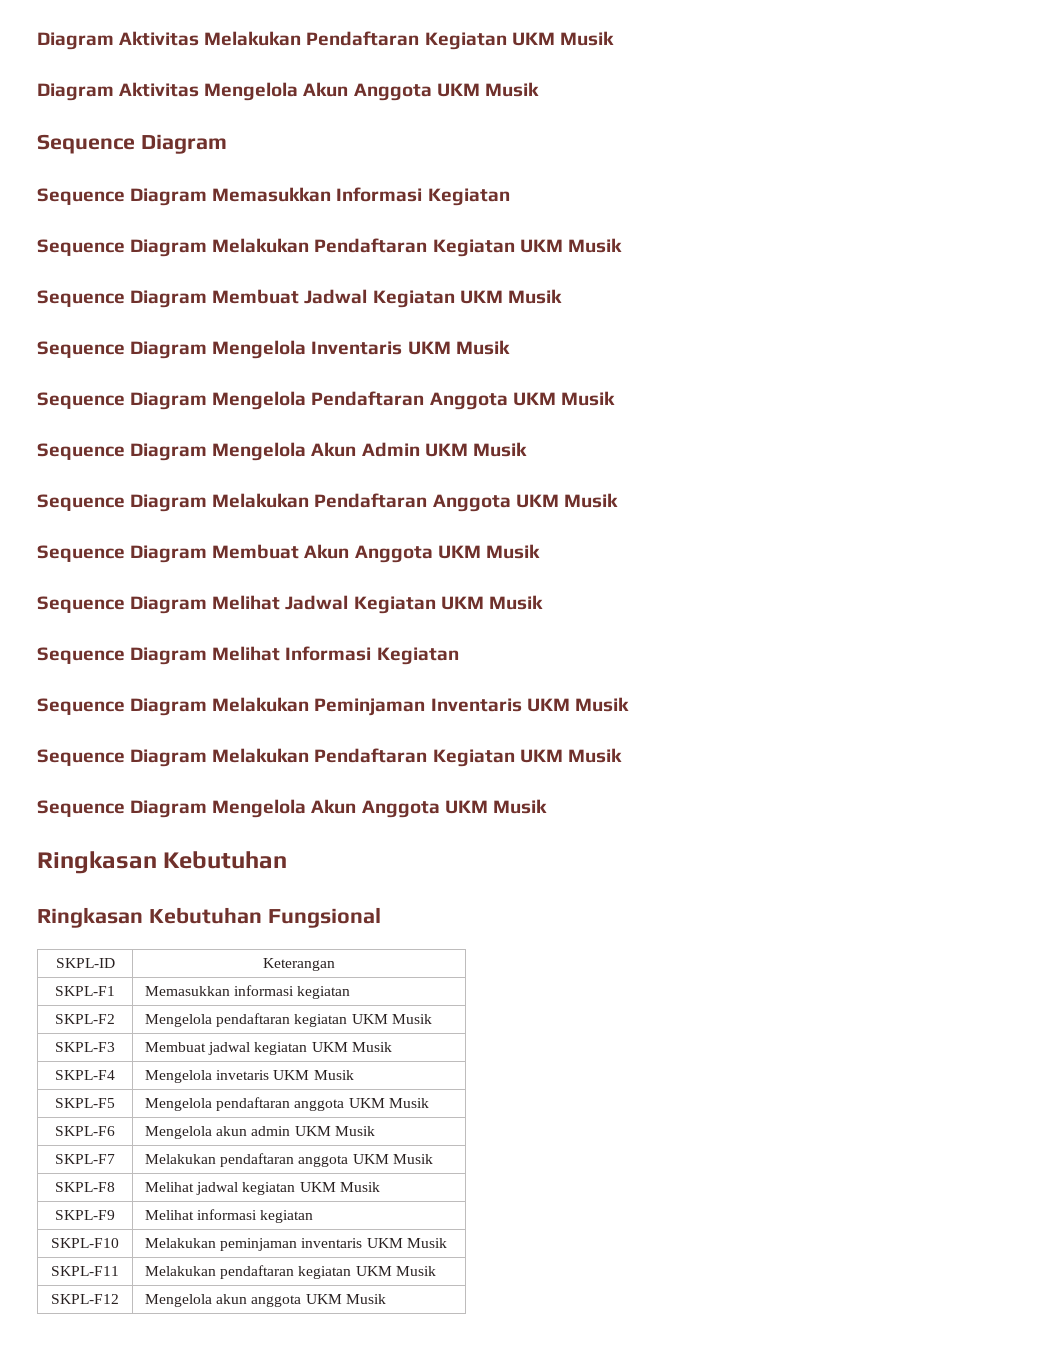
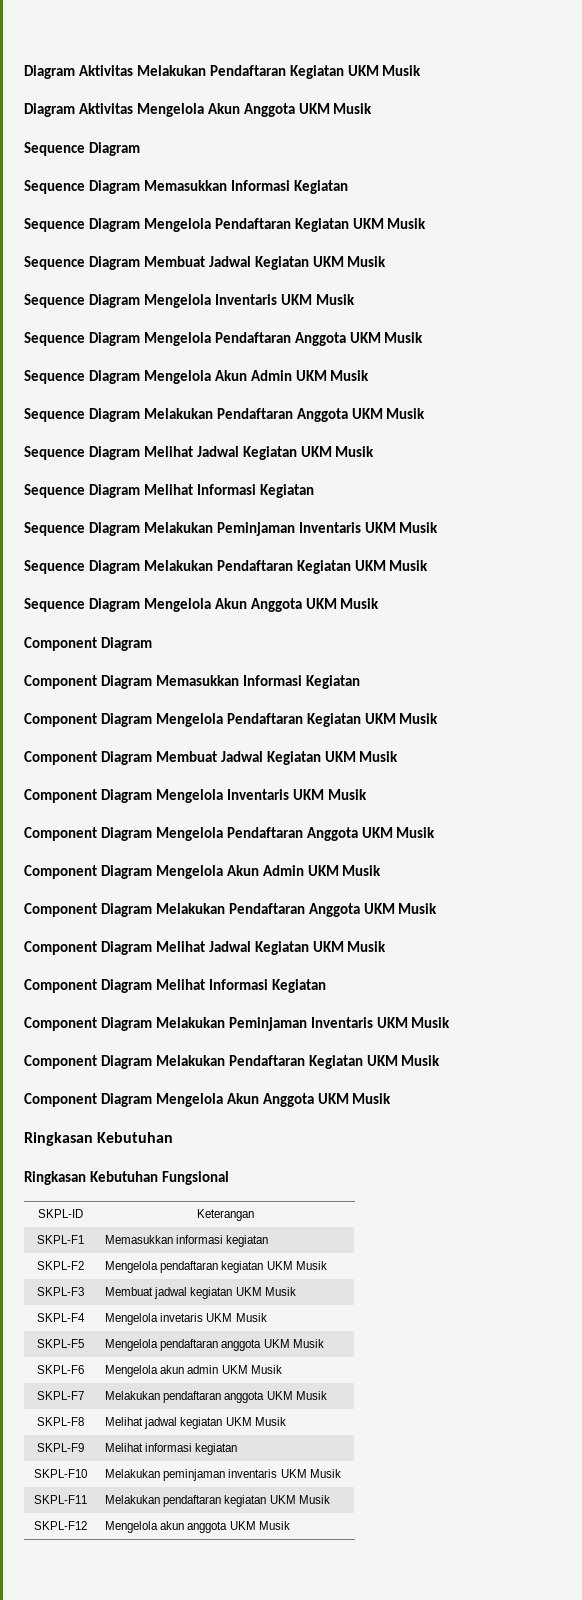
[212,238,310,253] Melakukan -> [143,218,211,232] Mengelola
[37,544,540,563] // Sequence Diagram Membuat Akun Anggota UKM Musik -> (426, 413) none
(547, 806) none -> [24,637,153,651] [24,675,360,689] [24,713,439,727] [24,751,399,765] [24,789,367,803] [24,827,436,841] [24,865,382,879] [24,903,438,917] [24,941,387,955] [24,979,326,993] [24,1017,451,1031] [24,1055,441,1069] [24,1093,392,1107] // Component Diagram // Component Diagram Memasukkan Informasi Kegiatan // Component Diagram Mengelola Pendaftaran Kegiatan UKM Musik // Component Diagram Membuat Jadwal Kegiatan UKM Musik // Component Diagram Mengelola Inventaris UKM Musik // Component Diagram Mengelola Pendaftaran Anggota UKM Musik // Component Diagram Mengelola Akun Admin UKM Musik // Component Diagram Melakukan Pendaftaran Anggota UKM Musik // Component Diagram Melihat Jadwal Kegiatan UKM Musik // Component Diagram Melihat Informasi Kegiatan // Component Diagram Melakukan Peminjaman Inventaris UKM Musik // Component Diagram Melakukan Pendaftaran Kegiatan UKM Musik // Component Diagram Mengelola Akun Anggota UKM Musik

